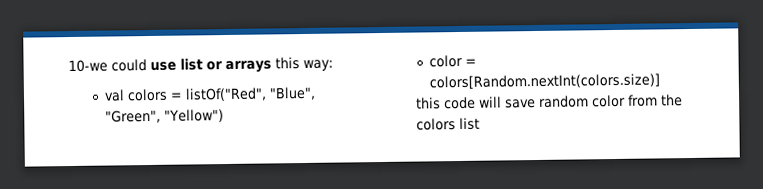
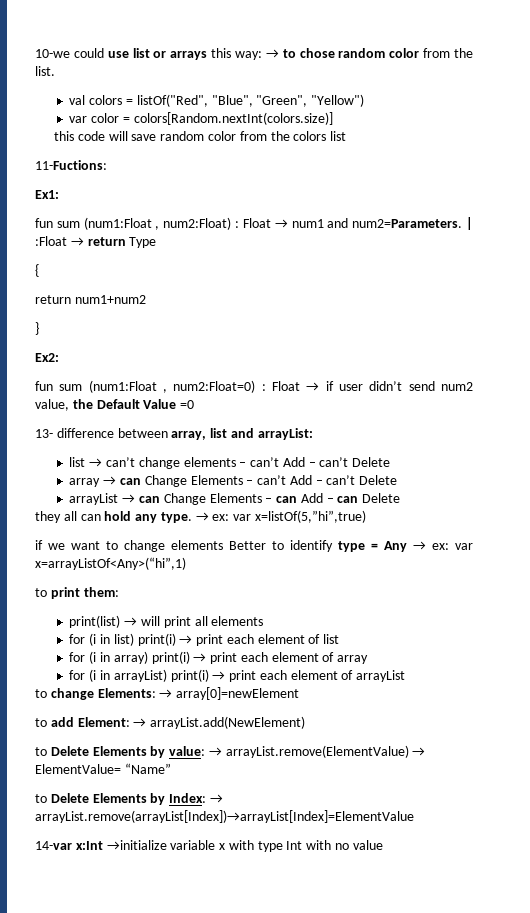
(333, 65) none -> [265,48,473,58] [35,66,55,76] → to chose random color from the list.
(225, 116) none -> [69,116,88,123] var
(480, 124) none -> [35,160,107,170] [35,190,59,199] [35,217,473,230] [35,236,157,248] [35,264,39,277] [35,295,146,304] [35,322,39,335] [35,353,59,362] [35,380,473,393] [35,399,195,411] [35,428,313,440] [69,457,391,469] [69,475,398,487] [69,493,401,505] [35,510,367,523] [35,540,473,552] [35,557,186,570] [35,587,119,599] [69,615,264,628] [69,633,340,646] [69,651,369,664] [69,669,406,682] [35,687,300,700] [35,716,306,729] [35,745,426,758] [35,763,171,774] [35,793,223,805] [35,810,414,823] [35,840,383,852] // 11-Fuctions: // Ex1: // fun sum (num1:Float , num2:Float) : Float → num1 and num2=Parameters. | :Float → return Type // { // return num1+num2 // } // Ex2: // fun sum (num1:Float , num2:Float=0) : Float → if user didn’t send num2 value, the Default Value =0 // 13- difference between array, list and arrayList: // list → can’t change elements – can’t Add – can’t Delete // array → can Change Elements – can’t Add – can’t Delete // arrayList → can Change Elements – can Add – can Delete // they all can hold any type. → ex: var x=listOf(5,”hi”,true) // if we want to change elements Better to identify type = Any → ex: var x=arrayListOf<Any>(“hi”,1) // to print them: // print(list) → will print all elements // for (i in list) print(i) → print each element of list // for (i in array) print(i) → print each element of array // for (i in arrayList) print(i) → print each element of arrayList // to change Elements: → array[0]=newElement // to add Element: → arrayList.add(NewElement) // to Delete Elements by value: → arrayList.remove(ElementValue) → ElementValue= “Name” // to Delete Elements by Index: → arrayList.remove(arrayList[Index])→arrayList[Index]=ElementValue // 14-var x:Int →initialize variable x with type Int with no value

